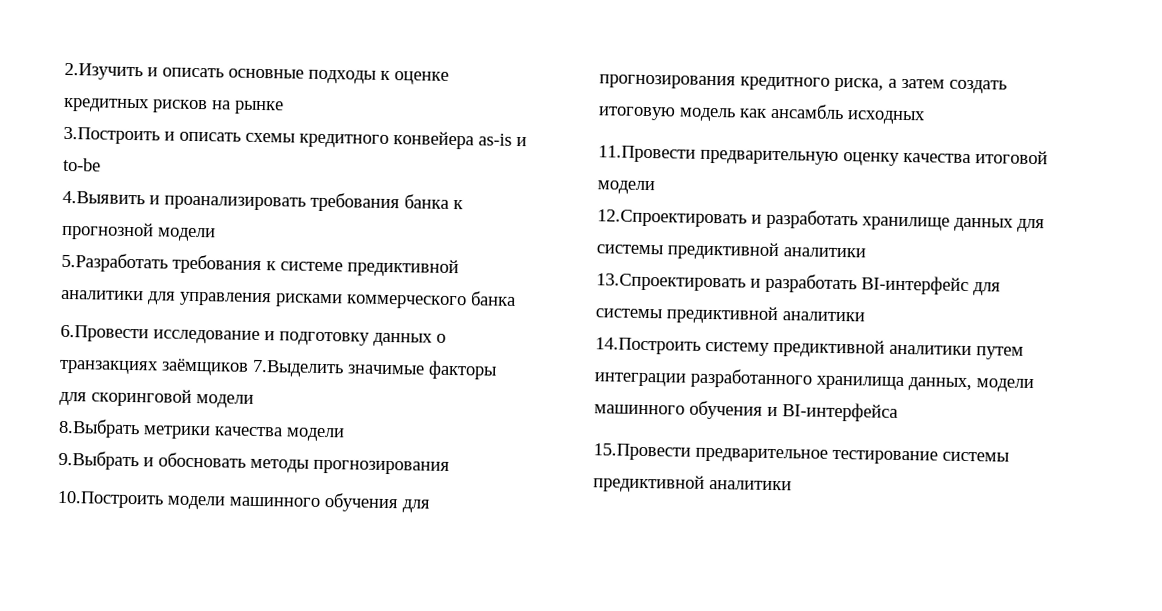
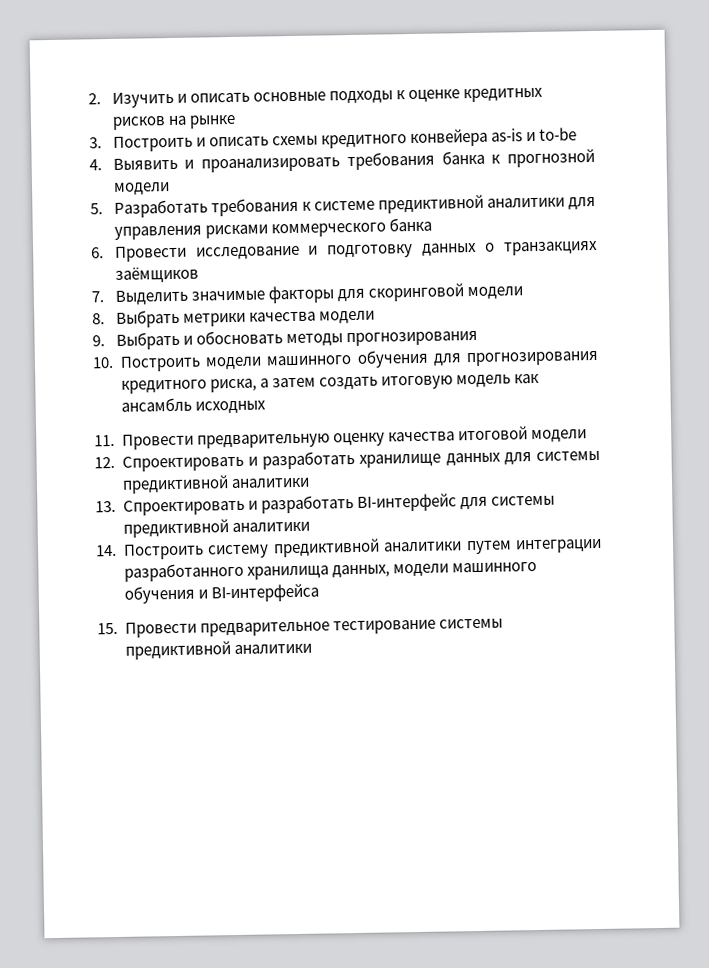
[63,62,143,81] 2.Изучить -> [88,91,174,108] 2. Изучить
[62,126,160,145] 3.Построить -> [89,135,193,152] 3. Построить
[61,190,145,205] 4.Выявить -> [89,157,178,171] 4. Выявить
[60,252,168,273] 5.Разработать -> [90,199,208,218] 5. Разработать
[59,324,149,343] 6.Провести -> [91,245,187,262] 6. Провести
[251,359,344,378] 7.Выделить -> [91,289,188,305] // 7. Выделить
[57,418,140,439] 8.Выбрать -> [92,309,180,328] 8. Выбрать
[57,450,139,471] 9.Выбрать -> [92,331,180,350] 9. Выбрать
[56,490,164,509] 10.Построить -> [92,355,201,372] 10. Построить
[597,145,696,163] 11.Провести -> [94,433,194,450] 11. Провести
[596,209,747,228] 12.Спроектировать -> [94,454,244,472] 12. Спроектировать
[595,273,746,292] 13.Спроектировать -> [95,498,245,516] 13. Спроектировать
[594,337,701,355] 14.Построить -> [95,543,204,560] 14. Построить
[592,443,691,461] 15.Провести -> [97,621,197,638] 15. Провести

